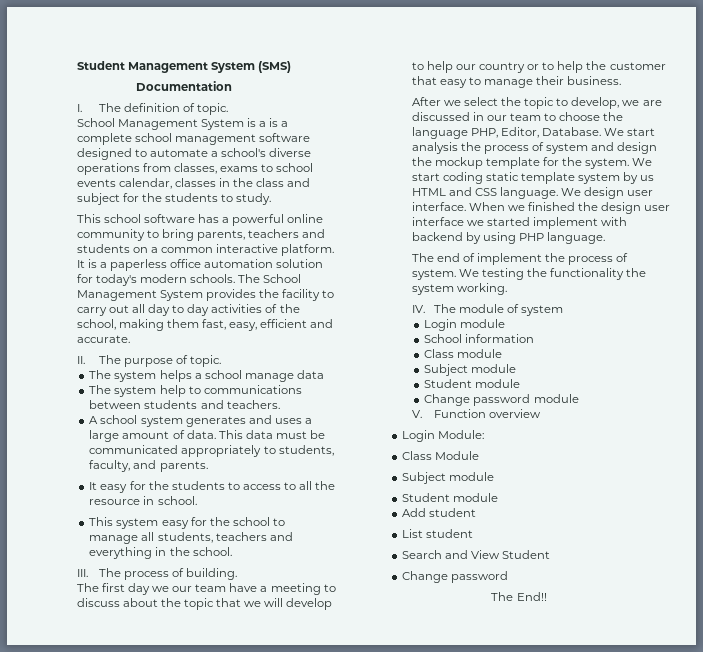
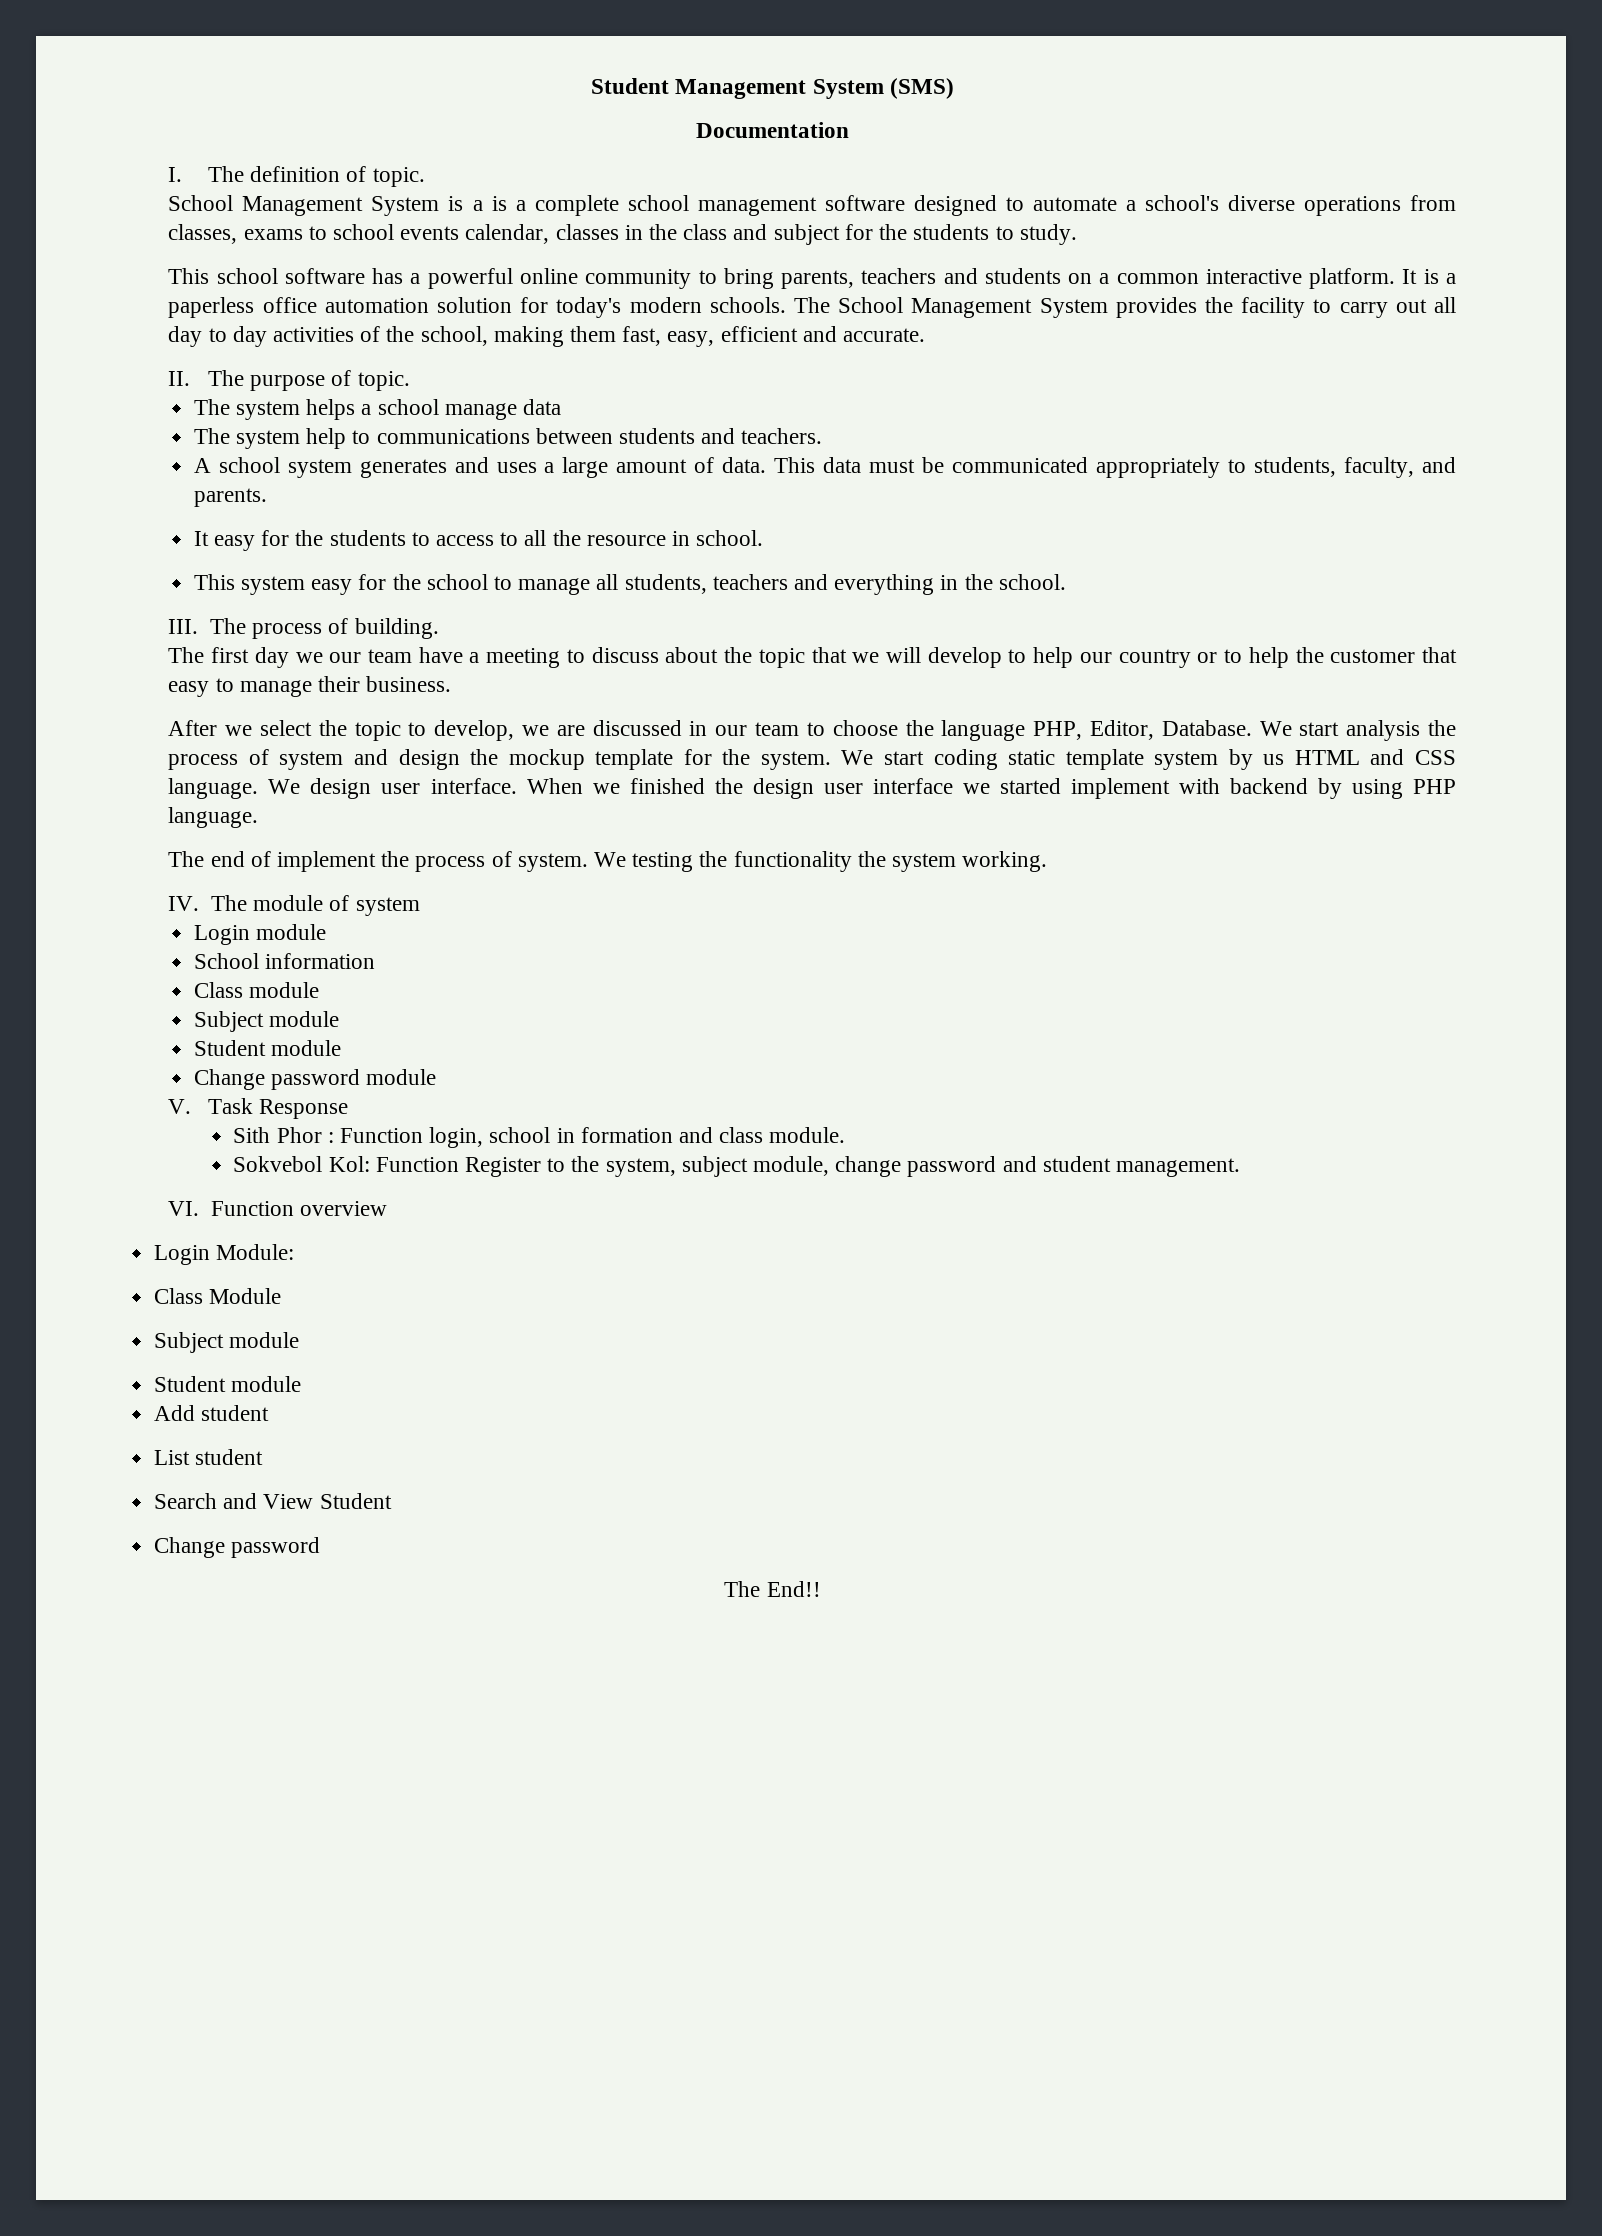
(422, 414) none -> [208,1098,349,1119] [233,1127,846,1148] [233,1156,1241,1177] [168,1201,200,1216] Task Response // Sith Phor : Function login, school in formation and class module. // Sokvebol Kol: Function Register to the system, subject module, change password and student management. // VI.

